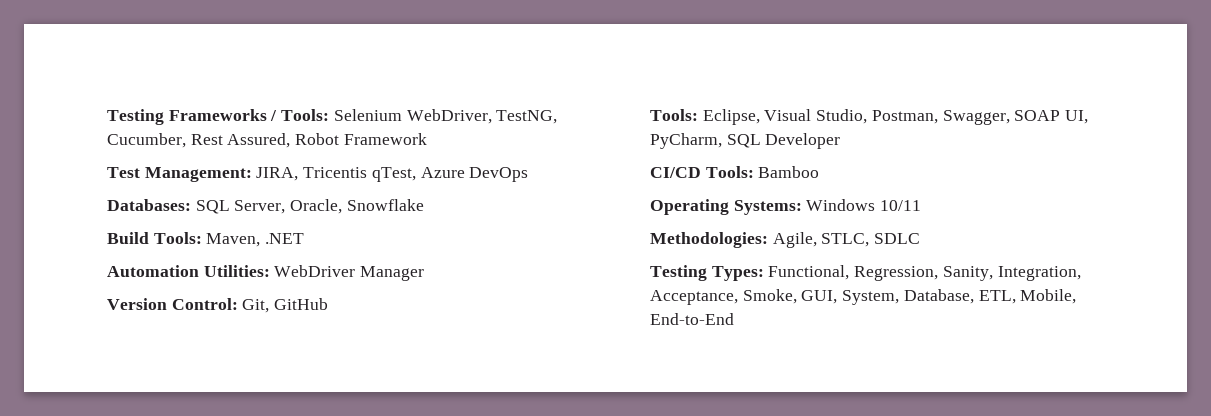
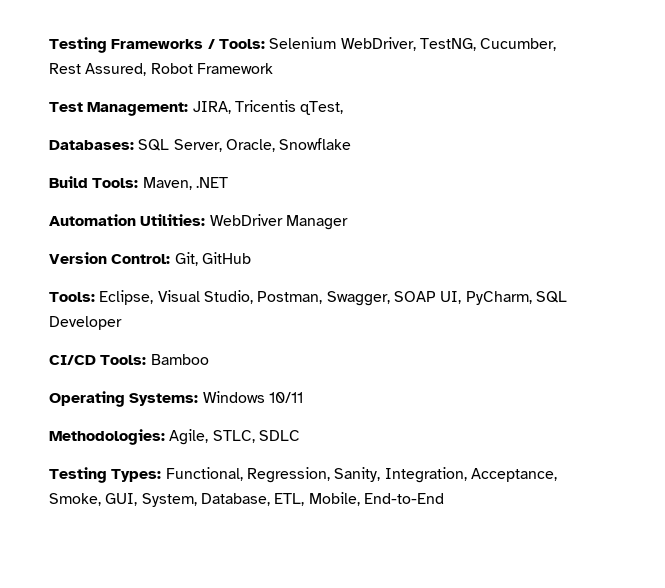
[420,167,529,182] Azure DevOps -> (344, 108) none

